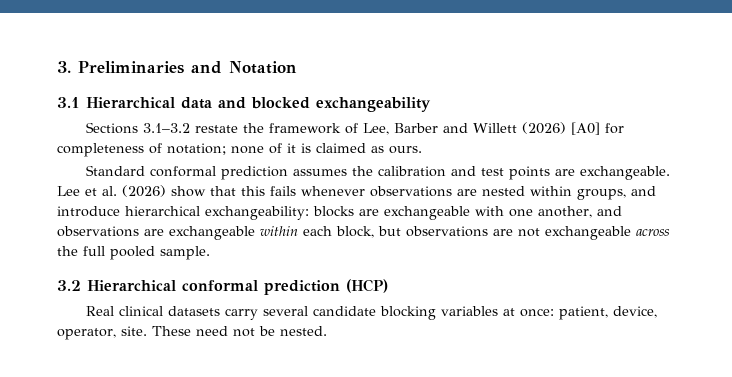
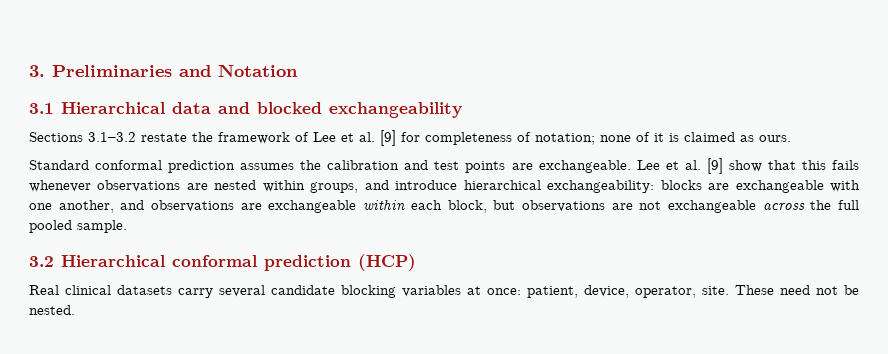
[363,122,601,135] Lee, Barber and Willett (2026) [A0] -> [313,130,396,146] Lee et al. [9]
[122,185,166,197] (2026) -> [706,158,723,174] [9]

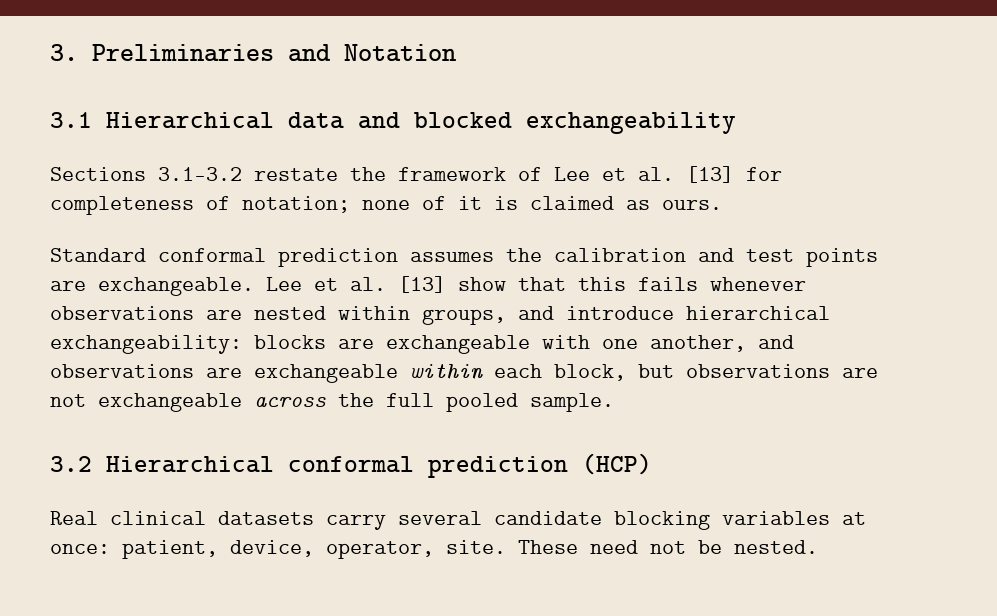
[380,130,396,146] [9] -> [686,166,734,183] [13]
[706,158,723,174] [9] -> [398,276,446,293] [13]

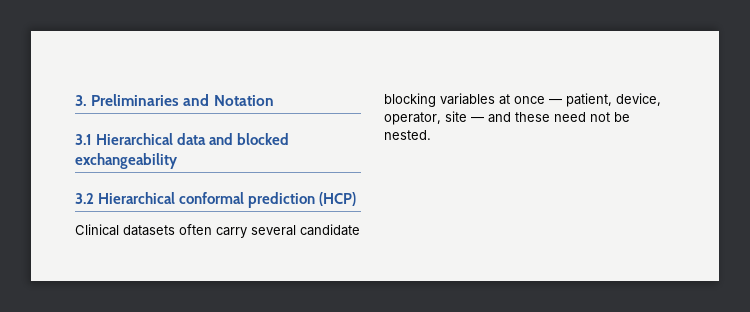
[50,166,782,183] [50,196,722,215] [50,248,878,267] [50,276,806,296] [50,306,830,325] [50,335,794,354] [50,364,878,383] [50,393,614,412] // Sections 3.1–3.2 restate the framework of Lee et al. [13] for completeness of notation; none of it is claimed as ours. // Standard conformal prediction assumes the calibration and test points are exchangeable. Lee et al. [13] show that this fails whenever observations are nested within groups, and introduce hierarchical exchangeability: blocks are exchangeable with one another, and observations are exchangeable within each block, but observations are not exchangeable across the full pooled sample. -> (178, 161) none
[50,511,314,525] Real clinical datasets -> [75,224,212,236] Clinical datasets often
[50,544,110,554] once: -> [514,96,562,104] once —
[446,540,578,554] site. These -> [445,111,550,123] site — and these

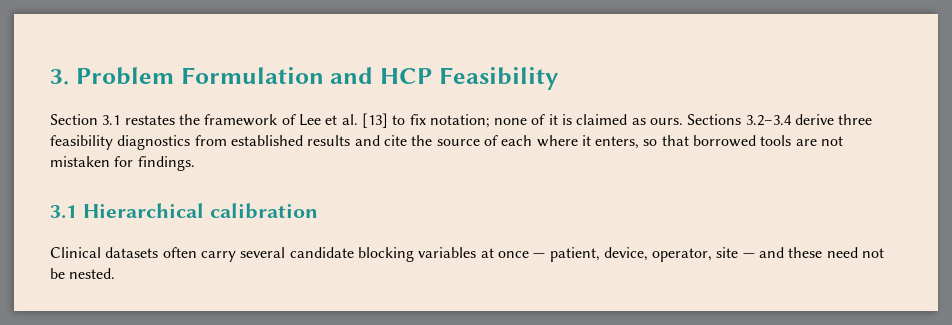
[91,94,274,106] [75,133,290,145] [75,153,178,169] [75,192,357,208] Preliminaries and Notation // 3.1 Hierarchical data and blocked exchangeability // 3.2 Hierarchical conformal prediction (HCP) -> [75,67,558,90] [50,113,873,128] [50,135,844,150] [50,156,195,171] [50,203,318,219] Problem Formulation and HCP Feasibility // Section 3.1 restates the framework of Lee et al. [13] to fix notation; none of it is claimed as ours. Sections 3.2–3.4 derive three feasibility diagnostics from established results and cite the source of each where it enters, so that borrowed tools are not mistaken for findings. // 3.1 Hierarchical calibration

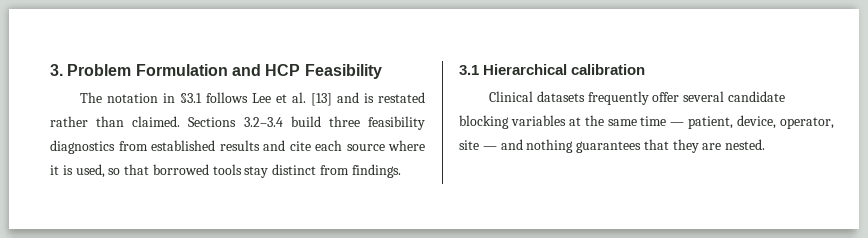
[50,113,684,128] Section 3.1 restates the framework of Lee et al. [13] to fix notation; none of it is claimed as ours. -> [80,92,425,106] [50,116,181,127] The notation in §3.1 follows Lee et al. [13] and is restated rather than claimed.
[795,114,835,125] derive -> [290,116,321,127] build
[411,135,844,149] [50,156,134,167] the source of each where it enters, so that borrowed tools are not mistaken for -> [315,140,425,151] [50,164,350,178] each source where it is used, so that borrowed tools stay distinct from
[162,247,236,262] often carry -> [587,91,680,105] frequently offer
[497,251,529,258] once -> [584,115,667,126] the same time
[788,247,885,258] [50,268,65,279] these need not be -> [526,139,722,153] nothing guarantees that they are

